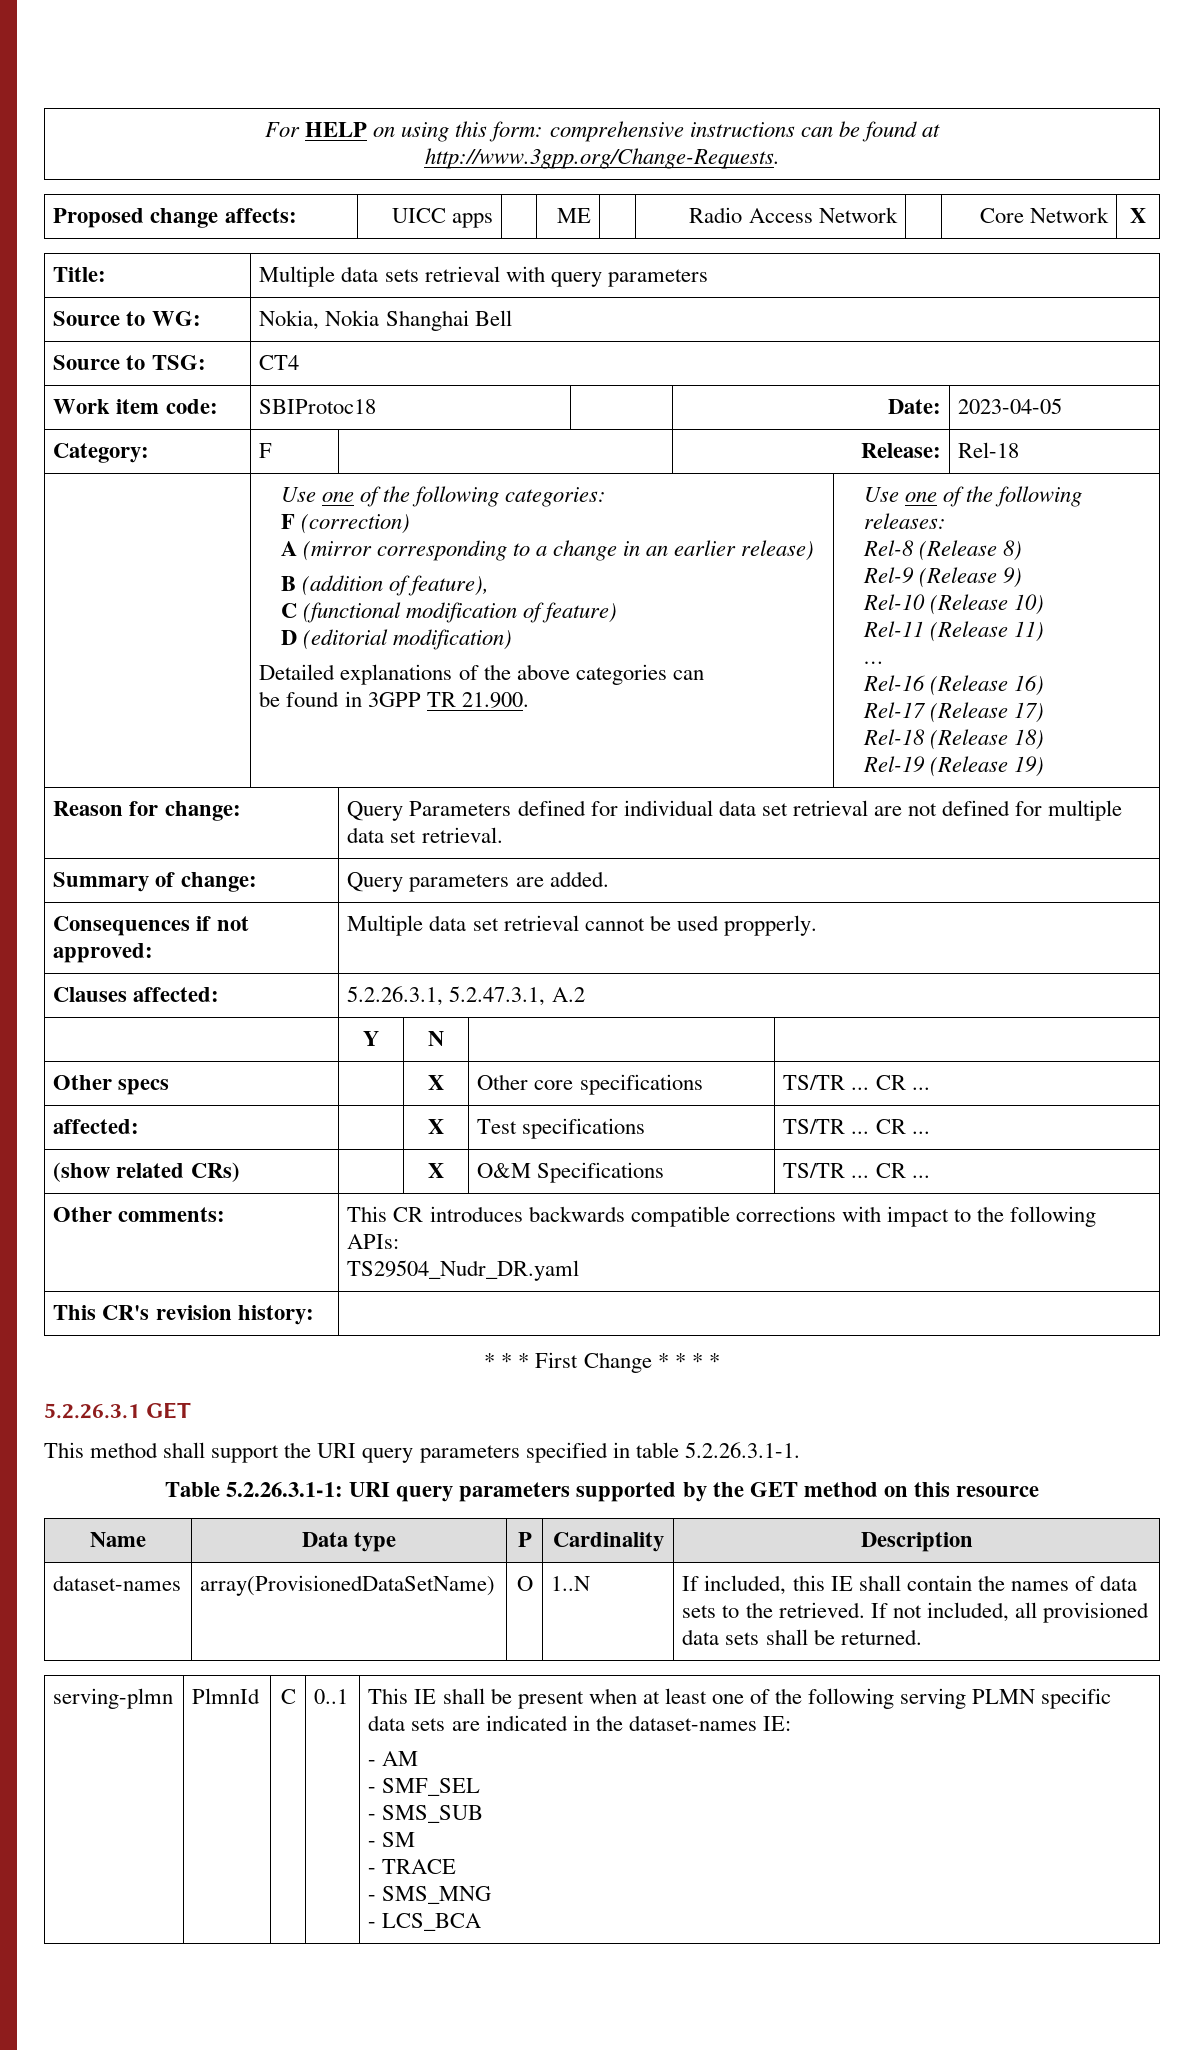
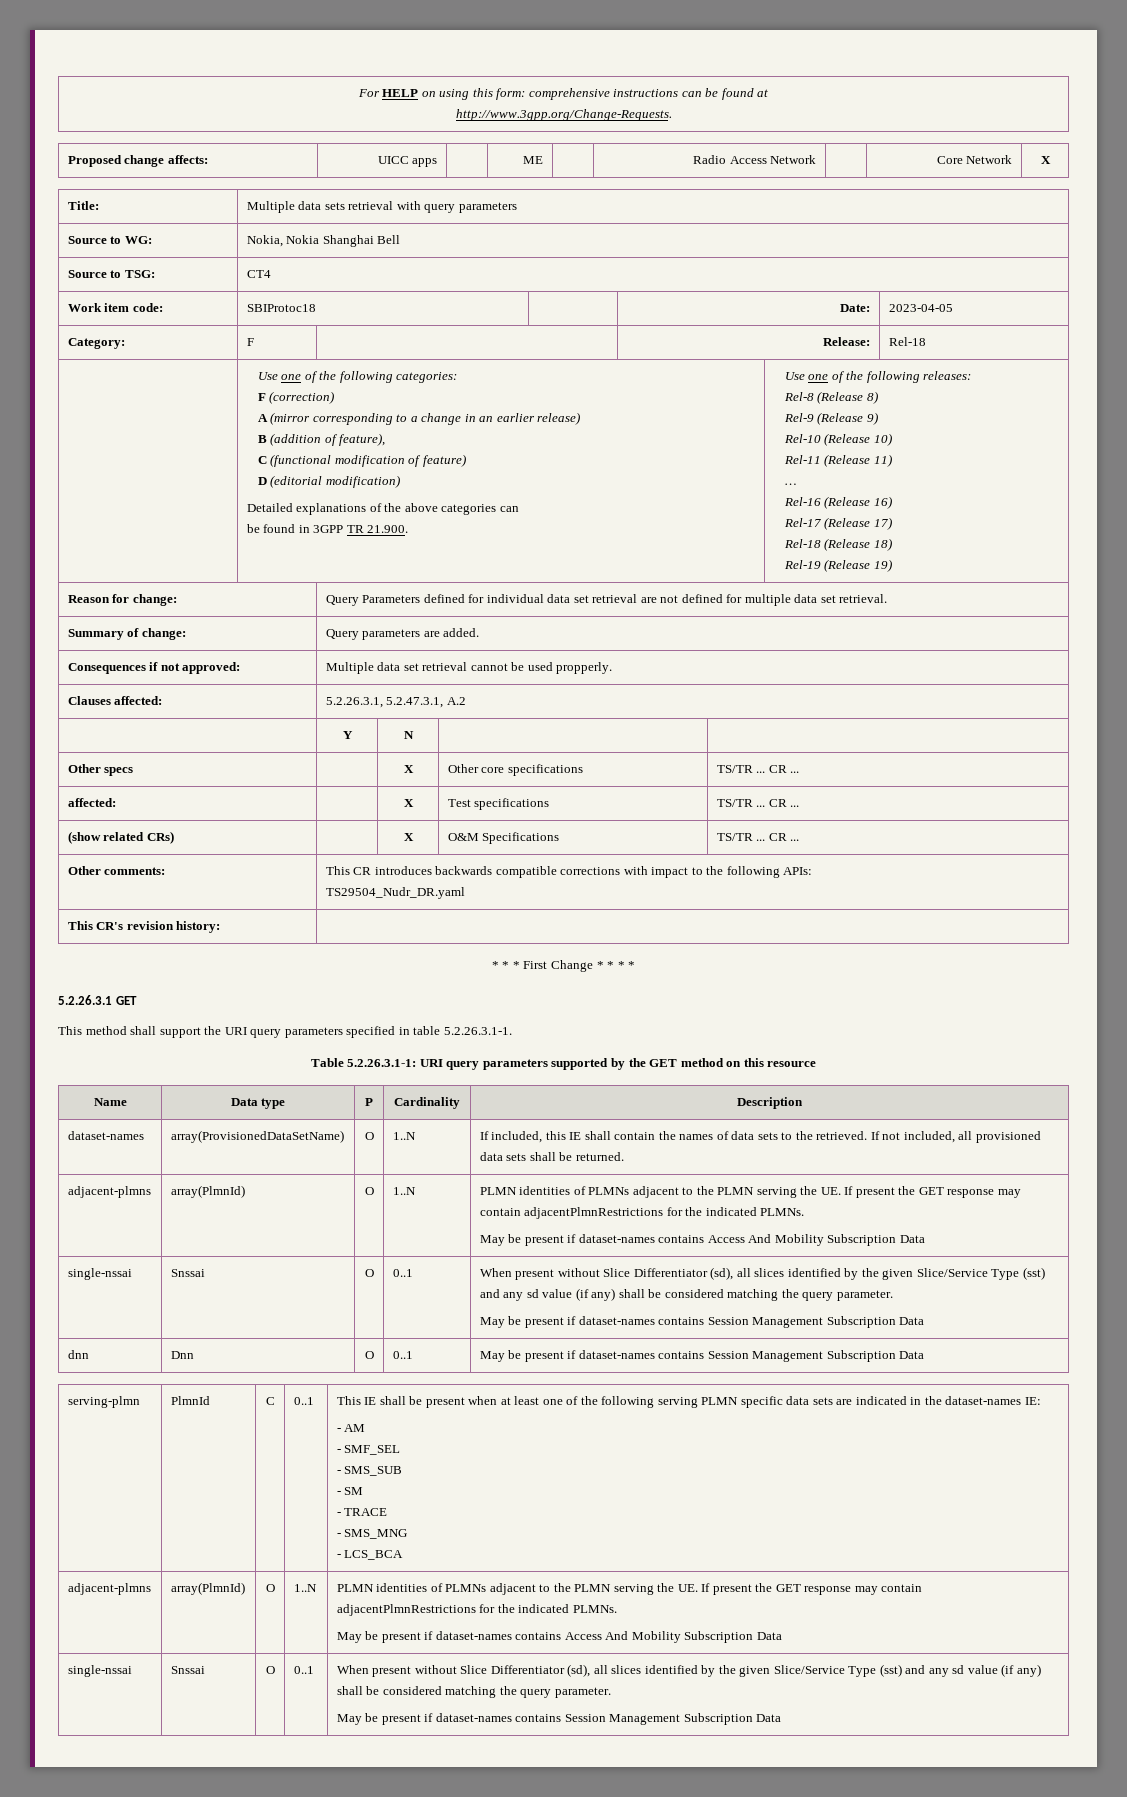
(922, 1637) none -> [67,1186,151,1198] [170,1185,245,1198] [364,1187,374,1195] [392,1187,416,1195] [479,1186,1021,1198] [479,1207,805,1219] [479,1234,925,1246] [67,1268,132,1280] [170,1269,205,1277] [364,1269,374,1277] [392,1269,413,1277] [479,1267,1045,1280] [479,1288,893,1301] [479,1316,925,1328] [67,1350,89,1359] [170,1351,194,1359] [364,1351,374,1359] [392,1351,413,1359] [479,1350,925,1362] // adjacent-plmns | array(PlmnId) | O | 1..N | PLMN identities of PLMNs adjacent to the PLMN serving the UE. If present the GET response may contain adjacentPlmnRestrictions for the indicated PLMNs. // May be present if dataset-names contains Access And Mobility Subscription Data // single-nssai | Snssai | O | 0..1 | When present without Slice Differentiator (sd), all slices identified by the given Slice/Service Type (sst) and any sd value (if any) shall be considered matching the query parameter. // May be present if dataset-names contains Session Management Subscription Data // dnn | Dnn | O | 0..1 | May be present if dataset-names contains Session Management Subscription Data
(482, 1922) none -> [67,1583,151,1595] [170,1582,245,1595] [265,1584,275,1592] [293,1584,317,1592] [336,1583,923,1595] [336,1604,617,1616] [336,1631,782,1643] [67,1665,132,1677] [170,1666,205,1674] [265,1666,275,1674] [293,1666,314,1674] [336,1664,1041,1677] [336,1686,611,1698] [336,1713,782,1725] // adjacent-plmns | array(PlmnId) | O | 1..N | PLMN identities of PLMNs adjacent to the PLMN serving the UE. If present the GET response may contain adjacentPlmnRestrictions for the indicated PLMNs. // May be present if dataset-names contains Access And Mobility Subscription Data // single-nssai | Snssai | O | 0..1 | When present without Slice Differentiator (sd), all slices identified by the given Slice/Service Type (sst) and any sd value (if any) shall be considered matching the query parameter. // May be present if dataset-names contains Session Management Subscription Data

